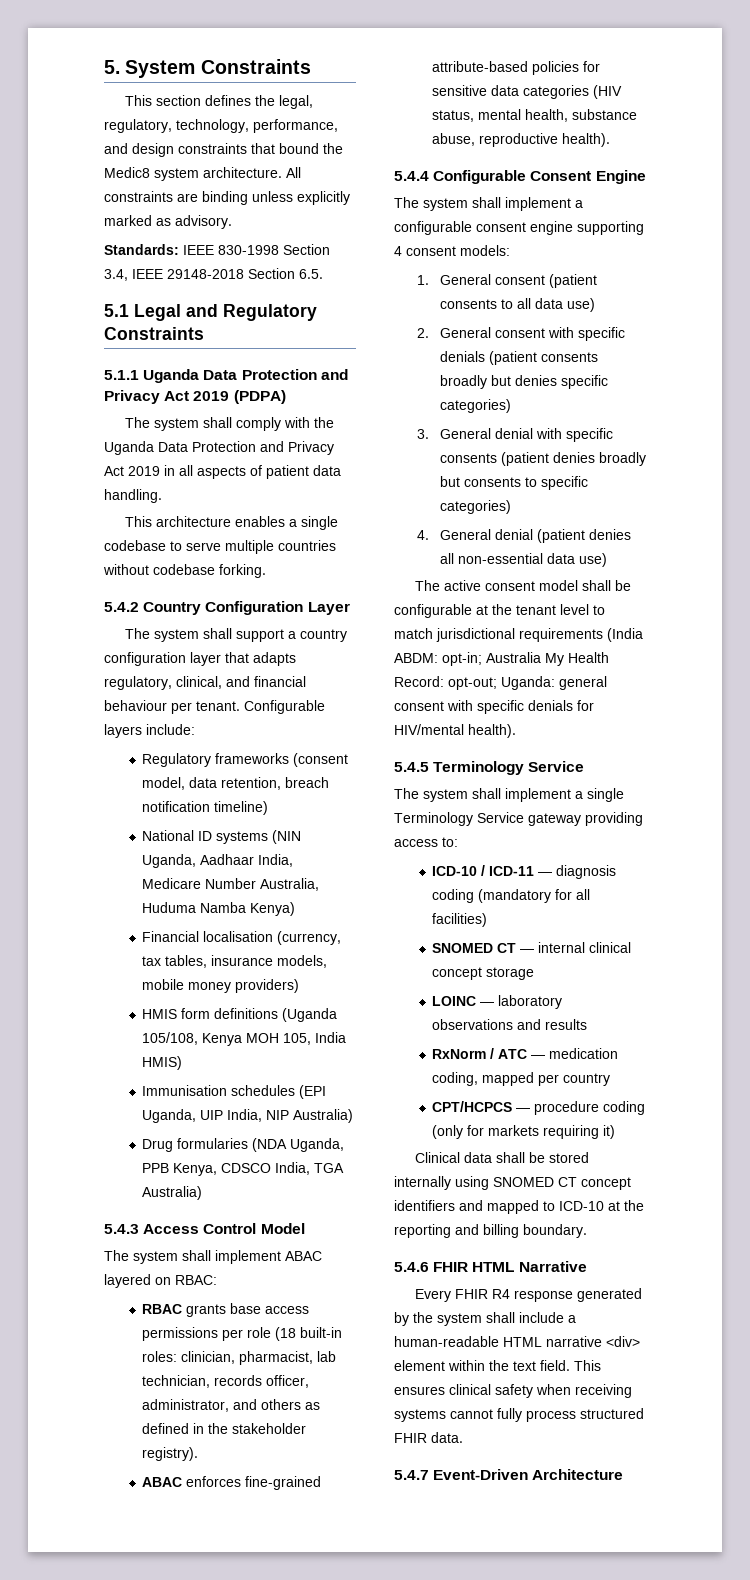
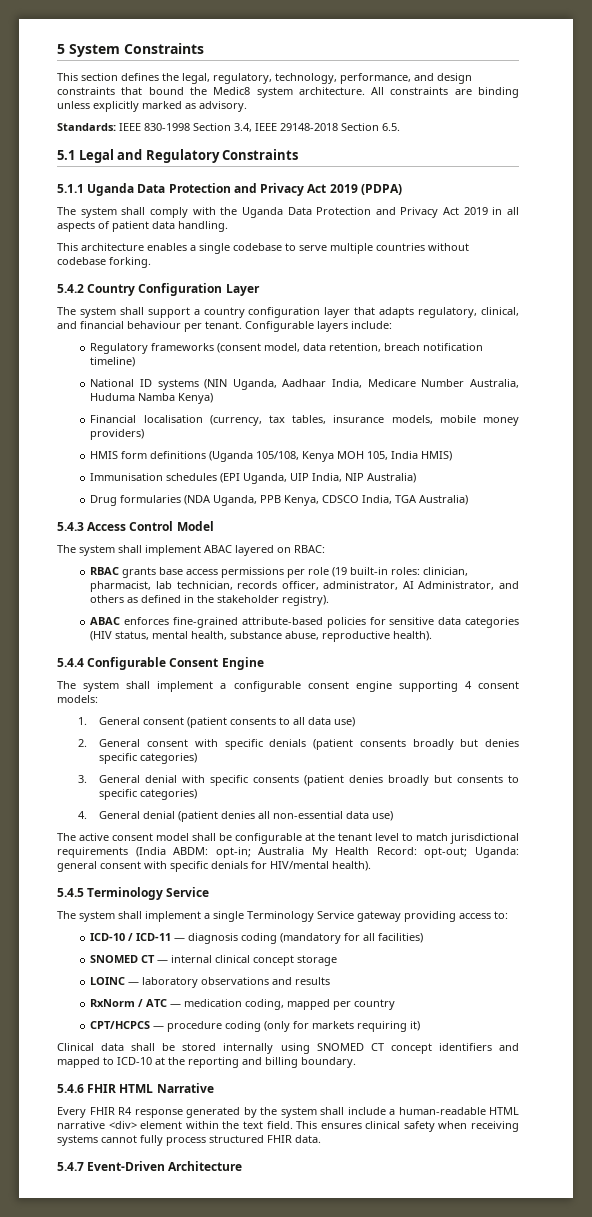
[104,60,120,74] 5. -> [57,44,65,54] 5
[275,1327,297,1341] (18 -> [332,567,348,577] (19
(230, 1405) none -> [402,581,495,590] AI Administrator,

